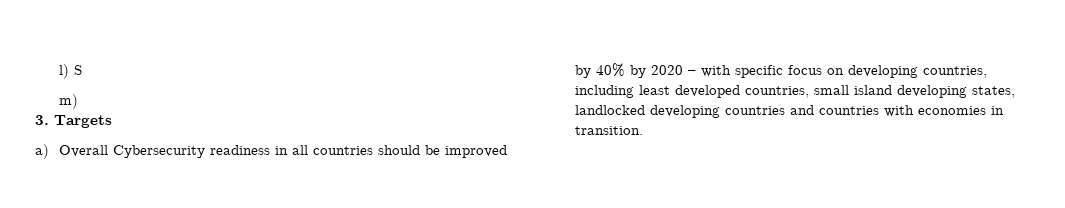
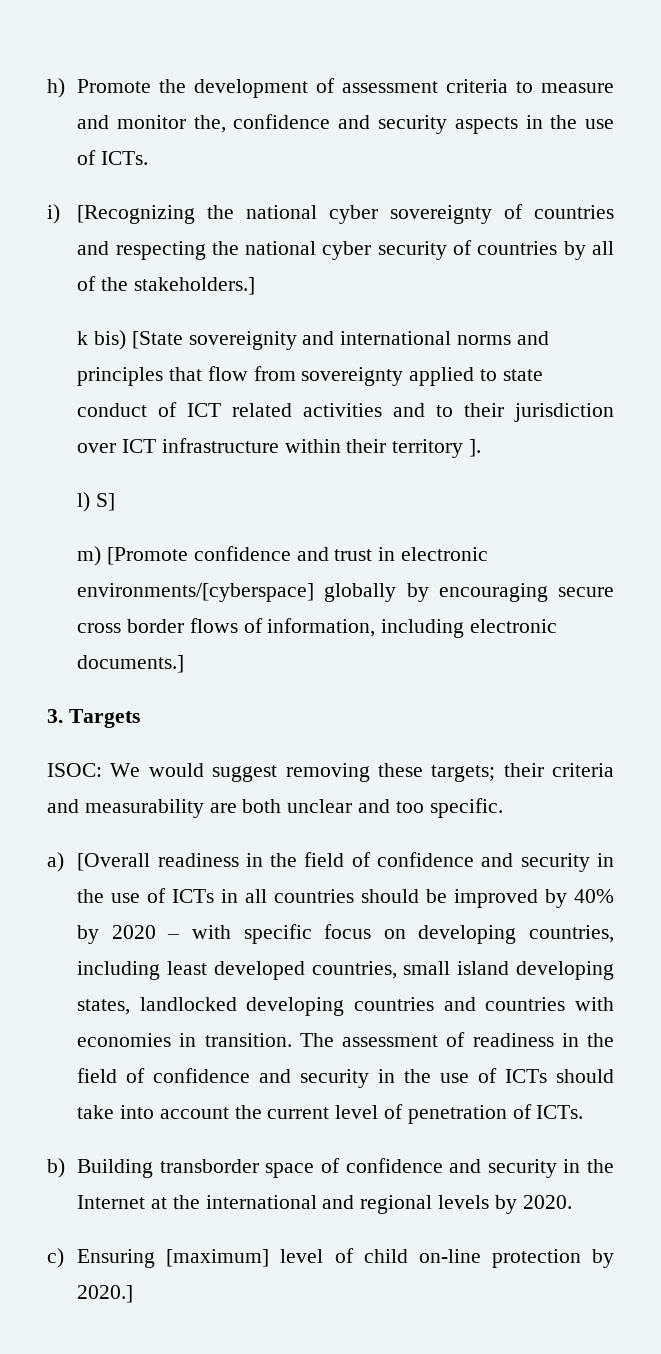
[59,64,83,79] [59,94,79,109] [35,115,112,128] [35,144,271,159] l) S // m) // 3. Targets // a) Overall Cybersecurity readiness -> [47,78,615,98] [77,114,614,134] [77,150,149,165] [47,204,614,224] [77,240,614,260] [77,276,255,295] [77,330,549,350] [77,366,543,386] [77,402,615,422] [77,438,482,458] [77,492,116,512] [77,546,489,566] [77,583,614,602] [77,618,558,638] [77,655,185,673] [47,709,140,728] [47,763,614,782] [47,798,503,818] [47,852,614,872] [77,888,215,903] h) Promote the development of assessment criteria to measure and monitor the, confidence and security aspects in the use of ICTs. // i) [Recognizing the national cyber sovereignty of countries and respecting the national cyber security of countries by all of the stakeholders.] // k bis) [State sovereignity and international norms and principles that flow from sovereignty applied to state conduct of ICT related activities and to their jurisdiction over ICT infrastructure within their territory ]. // l) S] // m) [Promote confidence and trust in electronic environments/[cyberspace] globally by encouraging secure cross border flows of information, including electronic documents.] // 3. Targets // ISOC: We would suggest removing these targets; their criteria and measurability are both unclear and too specific. // a) [Overall readiness in the field of confidence and security in the use of ICTs
(644, 130) none -> [299,1032,614,1047] [77,1068,614,1088] [77,1104,584,1124] [47,1158,615,1178] [77,1195,572,1214] [47,1248,614,1268] [77,1285,134,1303] The assessment of readiness in the field of confidence and security in the use of ICTs should take into account the current level of penetration of ICTs. // b) Building transborder space of confidence and security in the Internet at the international and regional levels by 2020. // c) Ensuring [maximum] level of child on-line protection by 2020.]

